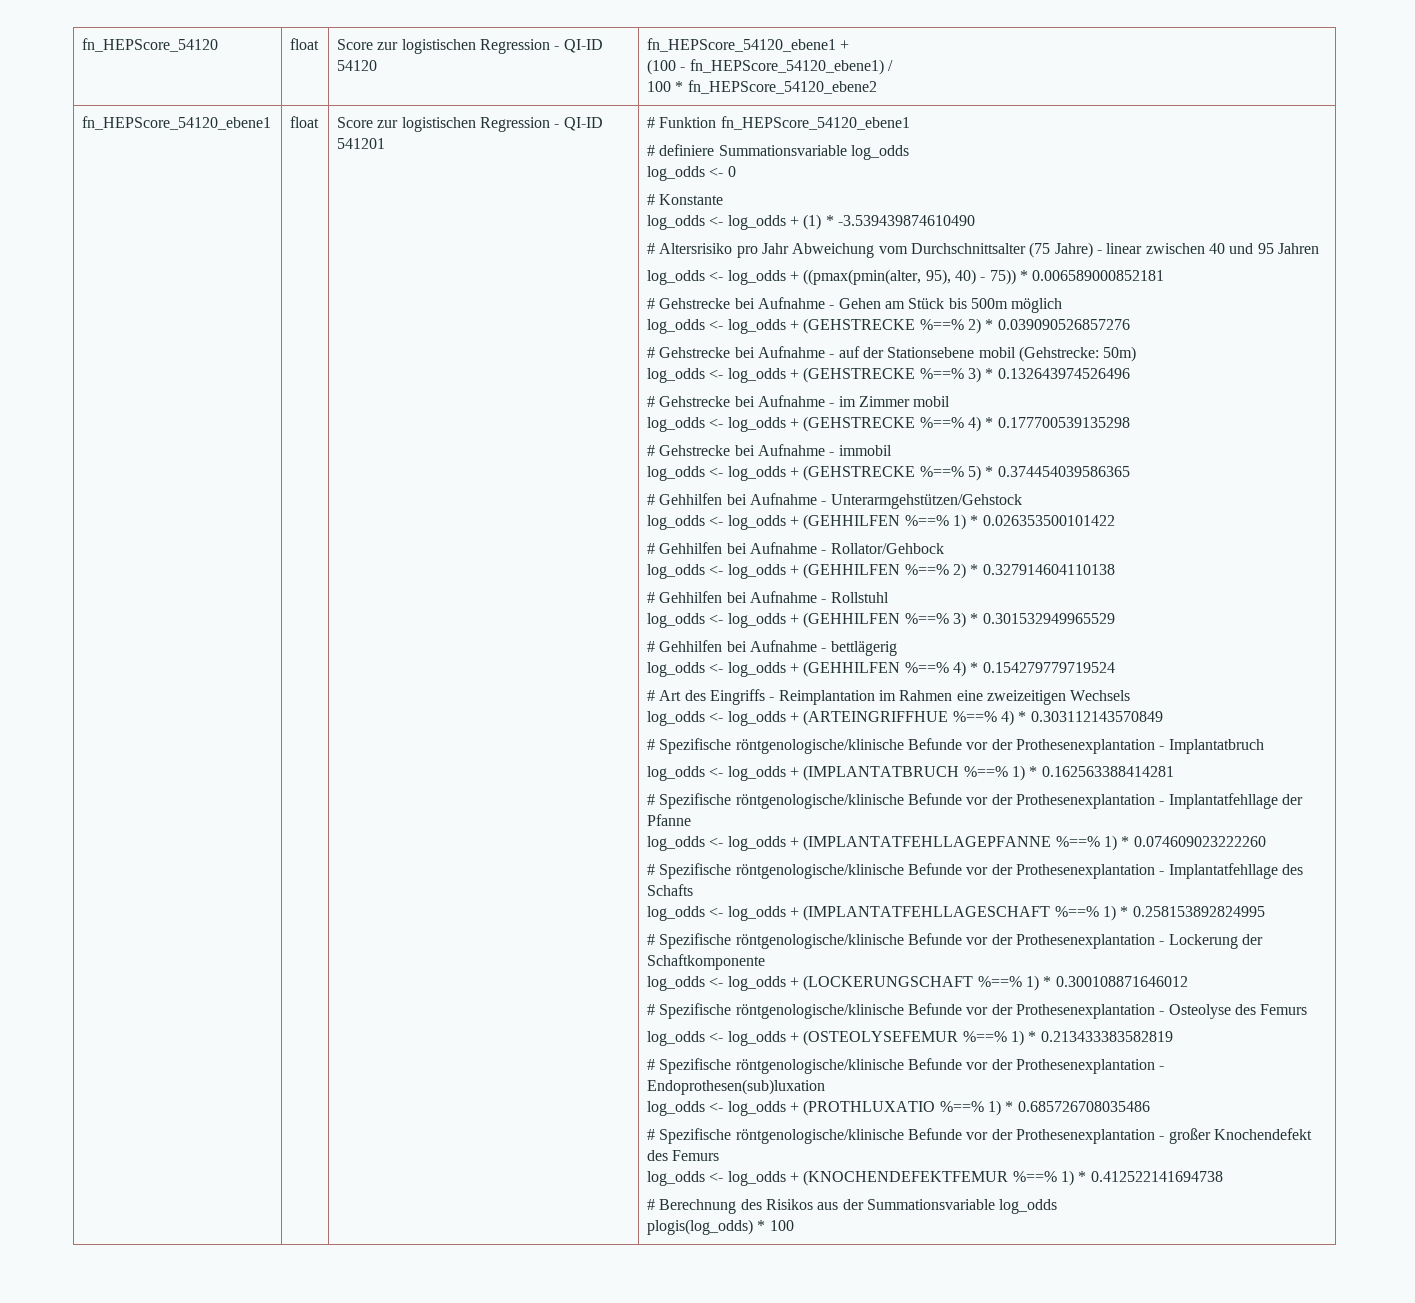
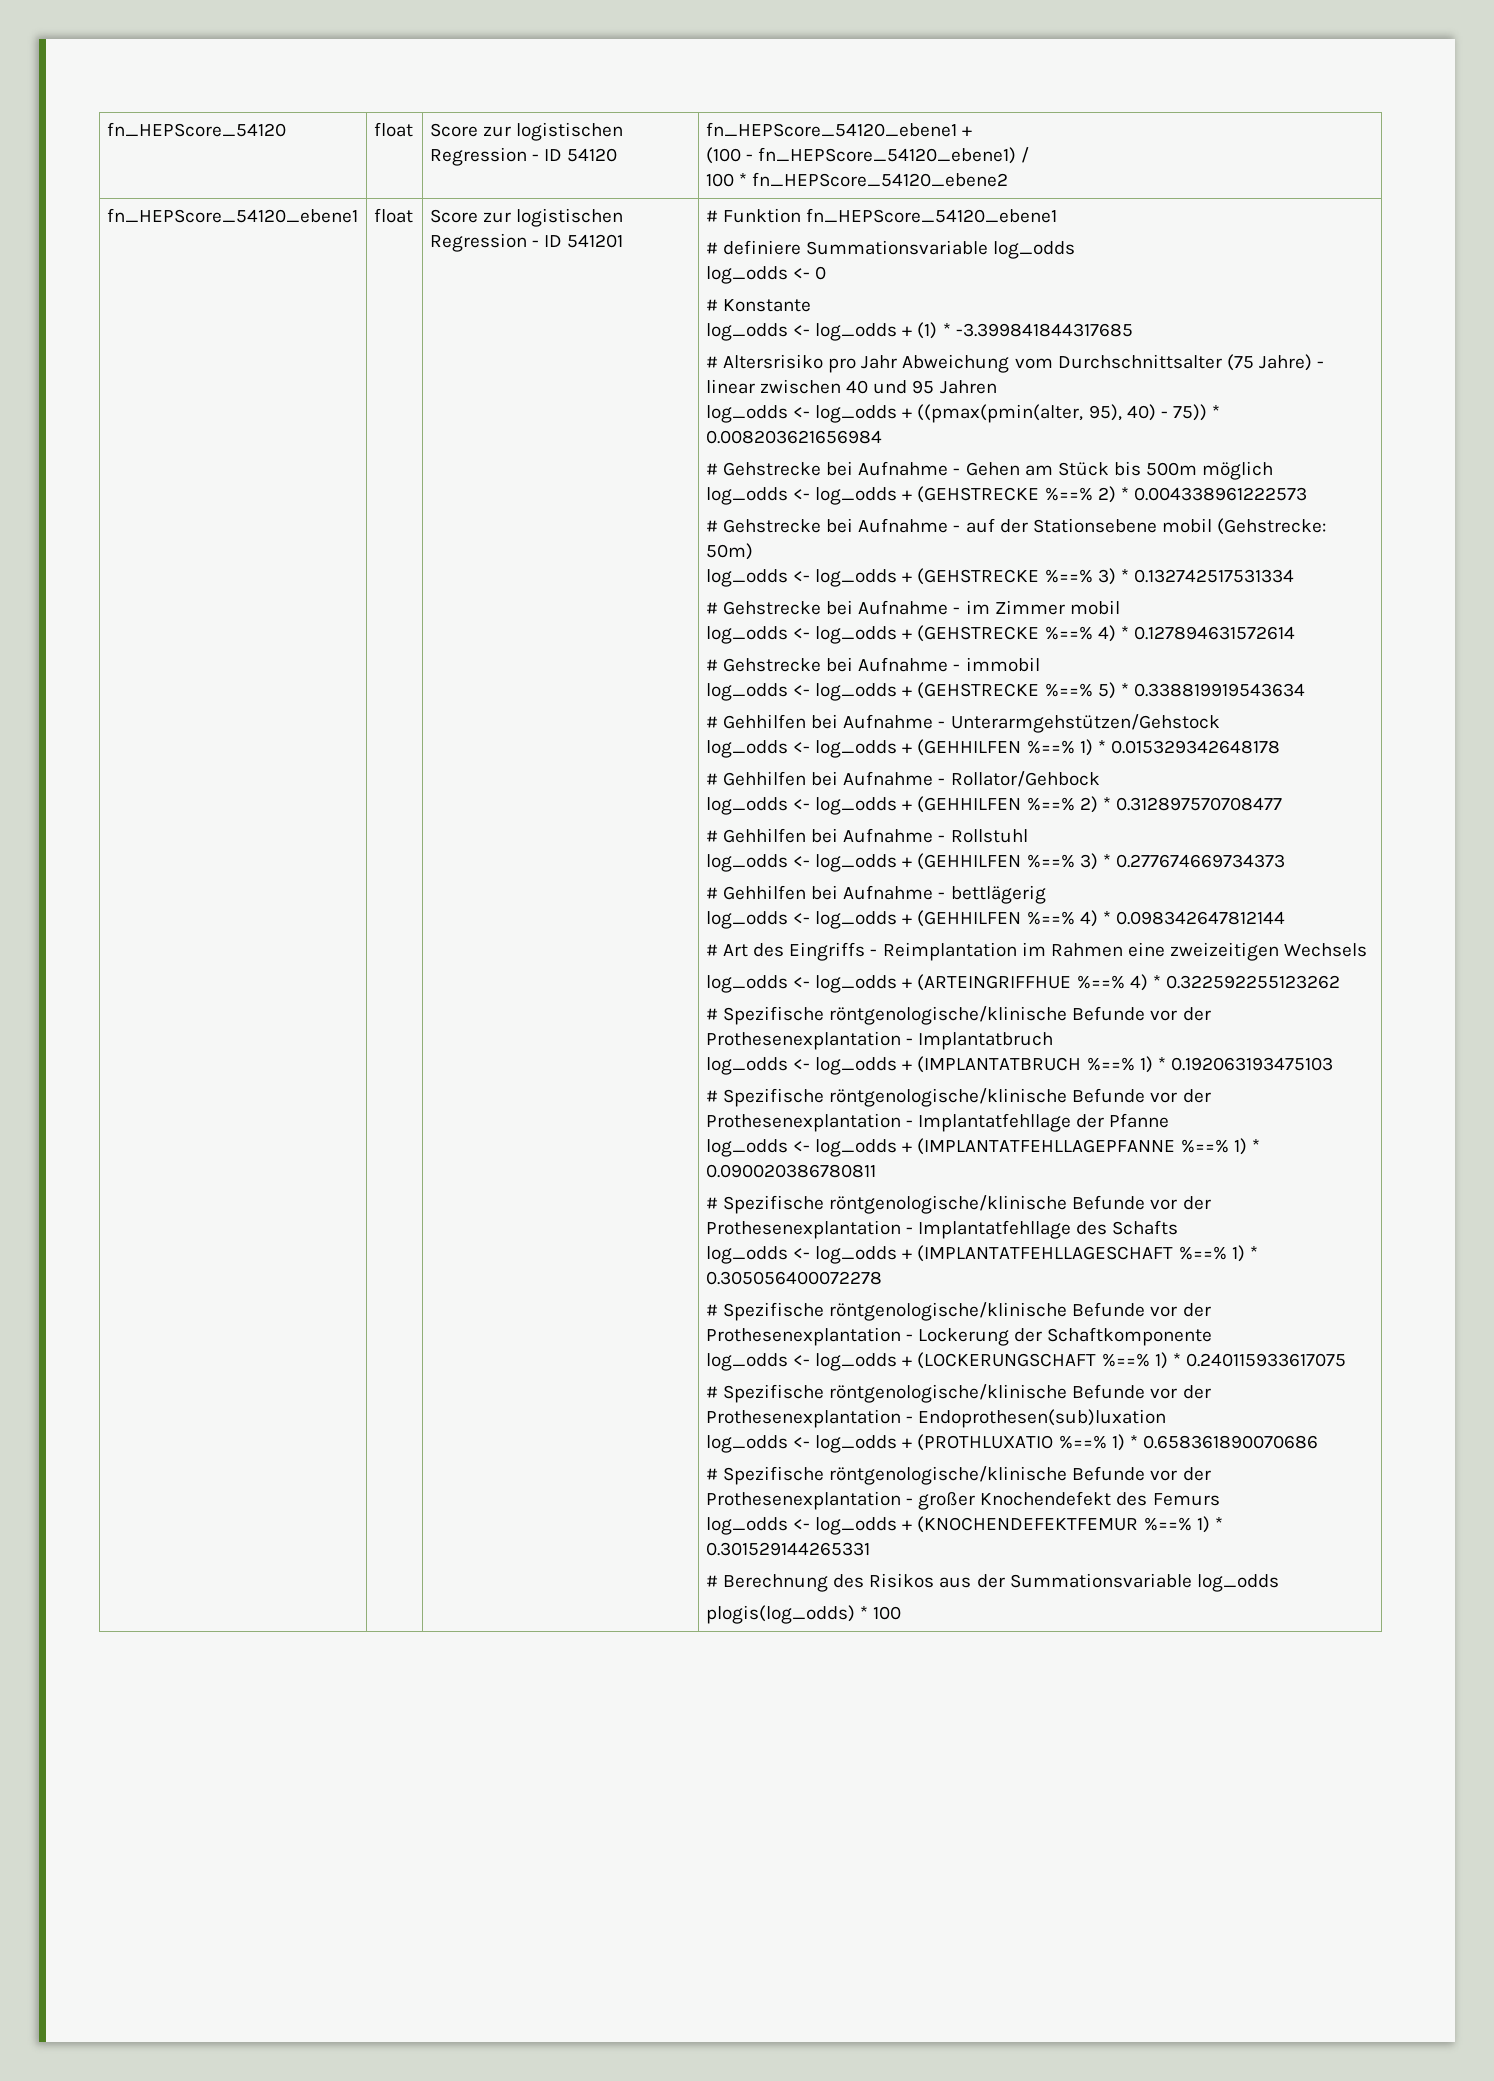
[563,39,603,53] QI-ID -> [544,149,563,161] ID
[563,117,603,131] QI-ID -> [544,235,563,247] ID
[838,215,976,226] -3.539439874610490 -> [955,323,1133,337] -3.399841844317685
[1032,270,1165,281] 0.006589000852181 -> [705,430,882,444] 0.008203621656984
[997,319,1130,330] 0.039090526857276 -> [1133,487,1307,501] 0.004338961222573
[997,368,1130,379] 0.132643974526496 -> [1133,569,1294,583] 0.132742517531334
[997,417,1130,428] 0.177700539135298 -> [1133,626,1295,640] 0.127894631572614
[997,466,1130,477] 0.374454039586365 -> [1133,683,1305,697] 0.338819919543634
[982,515,1115,526] 0.026353500101422 -> [1110,740,1280,754] 0.015329342648178
[982,564,1115,575] 0.327914604110138 -> [1115,797,1282,811] 0.312897570708477
[982,613,1115,624] 0.301532949965529 -> [1115,854,1285,868] 0.277674669734373
[982,662,1115,673] 0.154279779719524 -> [1115,911,1285,925] 0.098342647812144
[1030,711,1163,722] 0.303112143570849 -> [1165,975,1340,989] 0.322592255123262
[1041,766,1174,777] 0.162563388414281 -> [1170,1057,1333,1071] 0.192063193475103
[1133,836,1266,847] 0.074609023222260 -> [705,1164,876,1178] 0.090020386780811
[1132,906,1265,917] 0.258153892824995 -> [705,1271,882,1285] 0.305056400072278
[1055,976,1188,987] [647,1003,1308,1019] [647,1030,1173,1046] 0.300108871646012 // # Spezifische röntgenologische/klinische Befunde vor der Prothesenexplantation - Osteolyse des Femurs // log_odds <- log_odds + (OSTEOLYSEFEMUR %==% 1) * 0.213433383582819 -> [1185,1353,1346,1367] 0.240115933617075
[1017,1101,1150,1112] 0.685726708035486 -> [1142,1435,1318,1449] 0.658361890070686
[1090,1171,1223,1182] 0.412522141694738 -> [705,1542,870,1556] 0.301529144265331

